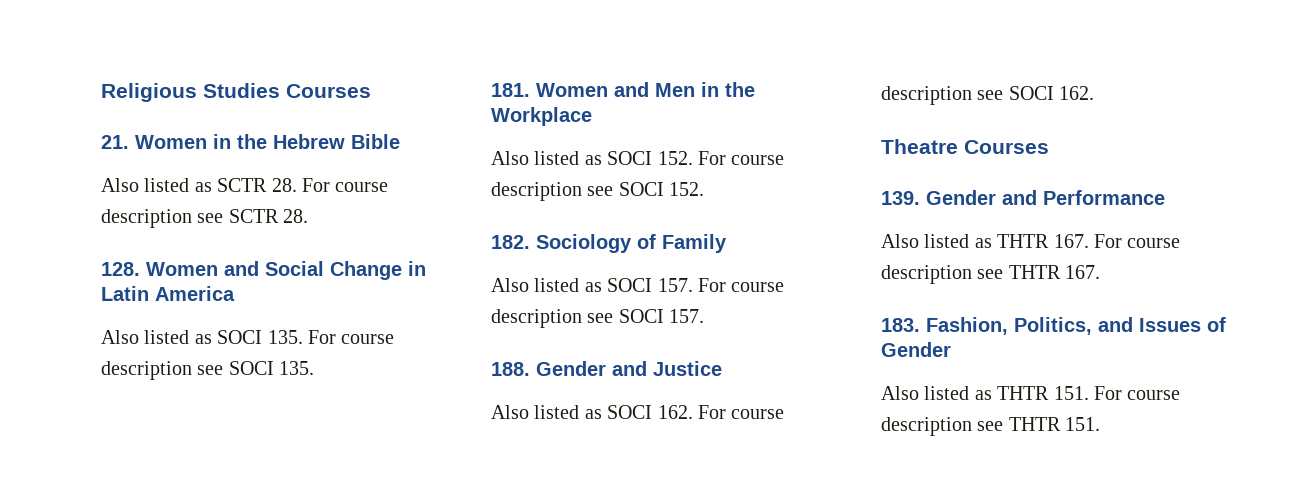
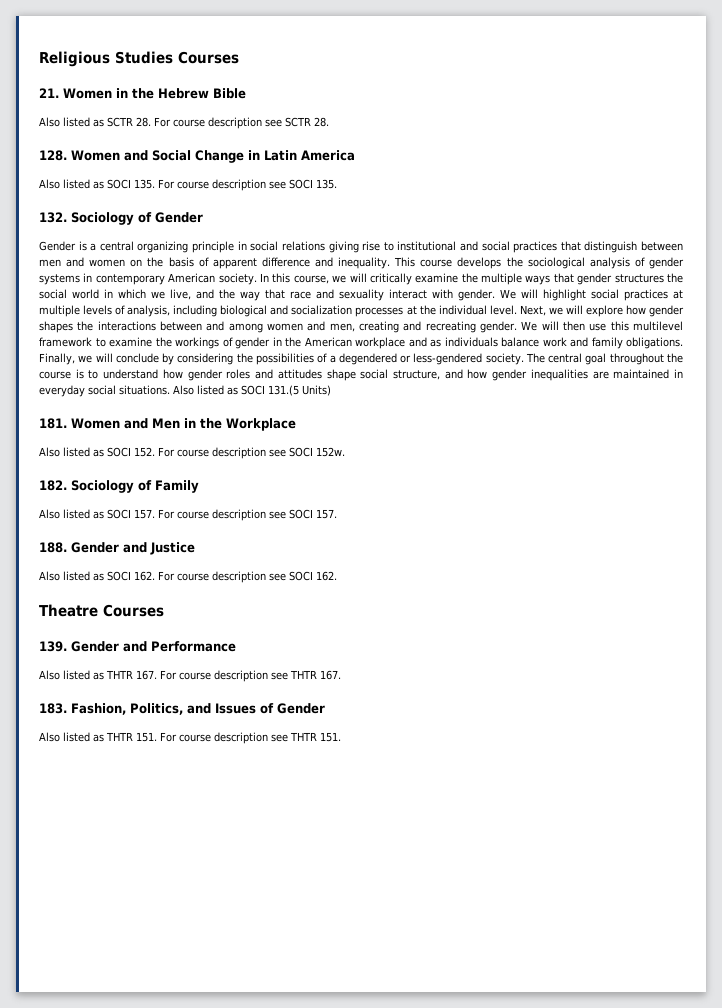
(315, 368) none -> [39,212,203,225] [39,241,683,253] [39,257,684,269] [39,273,684,285] [39,289,683,301] [39,305,684,317] [39,321,683,333] [39,337,683,349] [39,353,683,365] [39,369,683,381] [39,385,331,397] // 132. Sociology of Gender // Gender is a central organizing principle in social relations giving rise to institutional and social practices that distinguish between men and women on the basis of apparent difference and inequality. This course develops the sociological analysis of gender systems in contemporary American society. In this course, we will critically examine the multiple ways that gender structures the social world in which we live, and the way that race and sexuality interact with gender. We will highlight social practices at multiple levels of analysis, including biological and socialization processes at the individual level. Next, we will explore how gender shapes the interactions between and among women and men, creating and recreating gender. We will then use this multilevel framework to examine the workings of gender in the American workplace and as individuals balance work and family obligations. Finally, we will conclude by considering the possibilities of a degendered or less-gendered society. The central goal throughout the course is to understand how gender roles and attitudes shape social structure, and how gender inequalities are maintained in everyday social situations. Also listed as SOCI 131.(5 Units)
[669,182,705,196] 152. -> [316,447,345,457] 152w.

